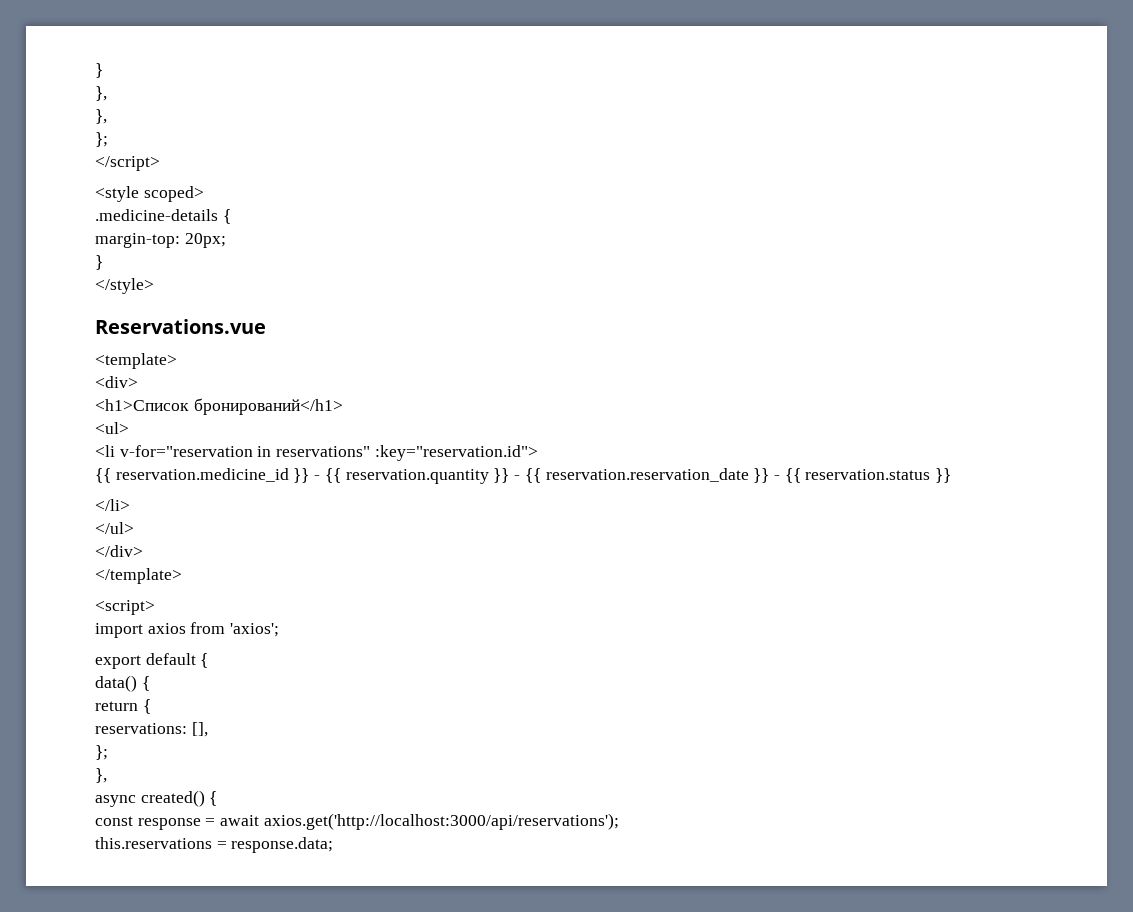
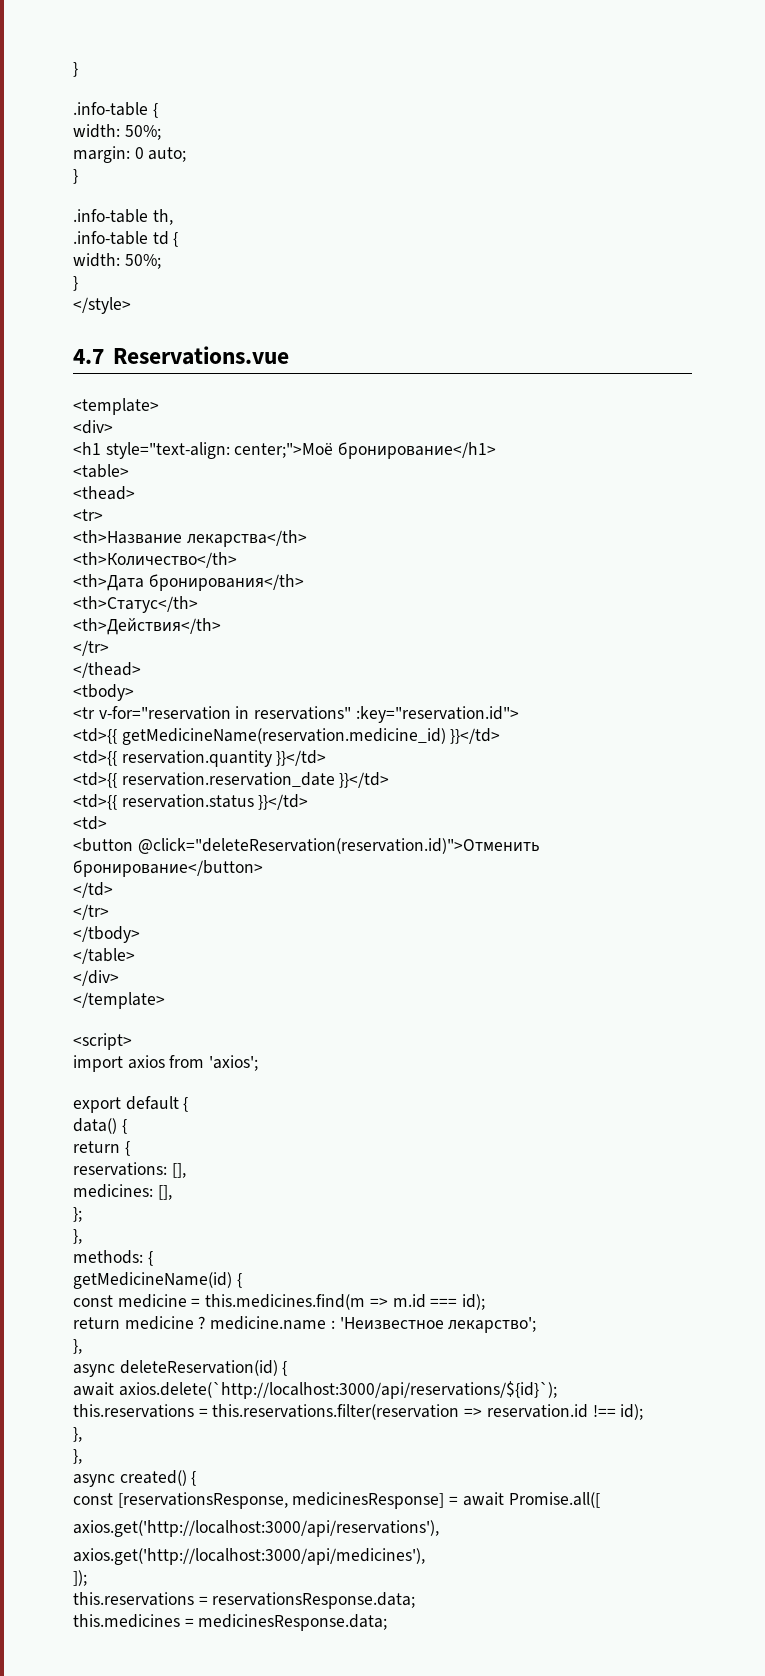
[95,63,103,78] [95,86,107,101] [95,109,107,124] [95,132,108,147] [95,156,160,171] [95,186,204,202] [95,209,231,224] [95,233,226,248] } // }, // }, // }; // </script> // <style scoped> // .medicine-details { // margin-top: 20px; -> [73,62,78,77] [73,102,158,118] [73,124,161,140] [73,146,187,163] [73,169,78,184] [73,209,173,225] [73,231,179,247] [73,253,161,269] } // .info-table { // width: 50%; // margin: 0 auto; // } // .info-table th, // .info-table td { // width: 50%;
(154, 286) none -> [73,349,104,364] 4.7
[95,398,343,415] [95,422,129,434] [95,445,538,461] [95,468,952,484] [95,499,130,511] [95,522,134,534] <h1>Список бронирований</h1> // <ul> // <li v-for="reservation in reservations" :key="reservation.id"> // {{ reservation.medicine_id }} - {{ reservation.quantity }} - {{ reservation.reservation_date }} - {{ reservation.status }} // </li> // </ul> -> [73,442,497,459] [73,464,129,478] [73,486,135,500] [73,509,103,521] [73,530,307,547] [73,552,237,568] [73,574,304,591] [73,596,198,613] [73,618,221,635] [73,640,109,656] [73,662,141,678] [73,684,134,701] [73,706,519,723] [73,728,501,745] [73,750,327,767] [73,772,390,788] [73,794,309,810] [73,816,107,830] [73,838,540,854] [73,860,263,877] [73,882,113,898] [73,904,109,920] [73,926,140,943] [73,948,135,964] <h1 style="text-align: center;">Моё бронирование</h1> // <table> // <thead> // <tr> // <th>Название лекарства</th> // <th>Количество</th> // <th>Дата бронирования</th> // <th>Статус</th> // <th>Действия</th> // </tr> // </thead> // <tbody> // <tr v-for="reservation in reservations" :key="reservation.id"> // <td>{{ getMedicineName(reservation.medicine_id) }}</td> // <td>{{ reservation.quantity }}</td> // <td>{{ reservation.reservation_date }}</td> // <td>{{ reservation.status }}</td> // <td> // <button @click="deleteReservation(reservation.id)">Отменить бронирование</button> // </td> // </tr> // </tbody> // </table>
(208, 729) none -> [73,1184,172,1200] // medicines: [],
[95,790,218,807] [95,813,619,830] [95,837,334,853] async created() { // const response = await axios.get('http://localhost:3000/api/reservations'); // this.reservations = response.data; -> [73,1250,153,1266] [73,1272,242,1289] [73,1294,486,1310] [73,1316,537,1333] [73,1339,82,1354] [73,1360,288,1377] [73,1381,557,1399] [73,1404,644,1420] [73,1427,82,1442] [73,1449,82,1464] [73,1470,197,1487] [73,1492,600,1509] [73,1520,439,1537] [73,1548,425,1565] [73,1570,87,1586] [73,1592,416,1609] [73,1614,388,1631] methods: { // getMedicineName(id) { // const medicine = this.medicines.find(m => m.id === id); // return medicine ? medicine.name : 'Неизвестное лекарство'; // }, // async deleteReservation(id) { // await axios.delete(`http://localhost:3000/api/reservations/${id}`); // this.reservations = this.reservations.filter(reservation => reservation.id !== id); // }, // }, // async created() { // const [reservationsResponse, medicinesResponse] = await Promise.all([ // axios.get('http://localhost:3000/api/reservations'), // axios.get('http://localhost:3000/api/medicines'), // ]); // this.reservations = reservationsResponse.data; // this.medicines = medicinesResponse.data;

